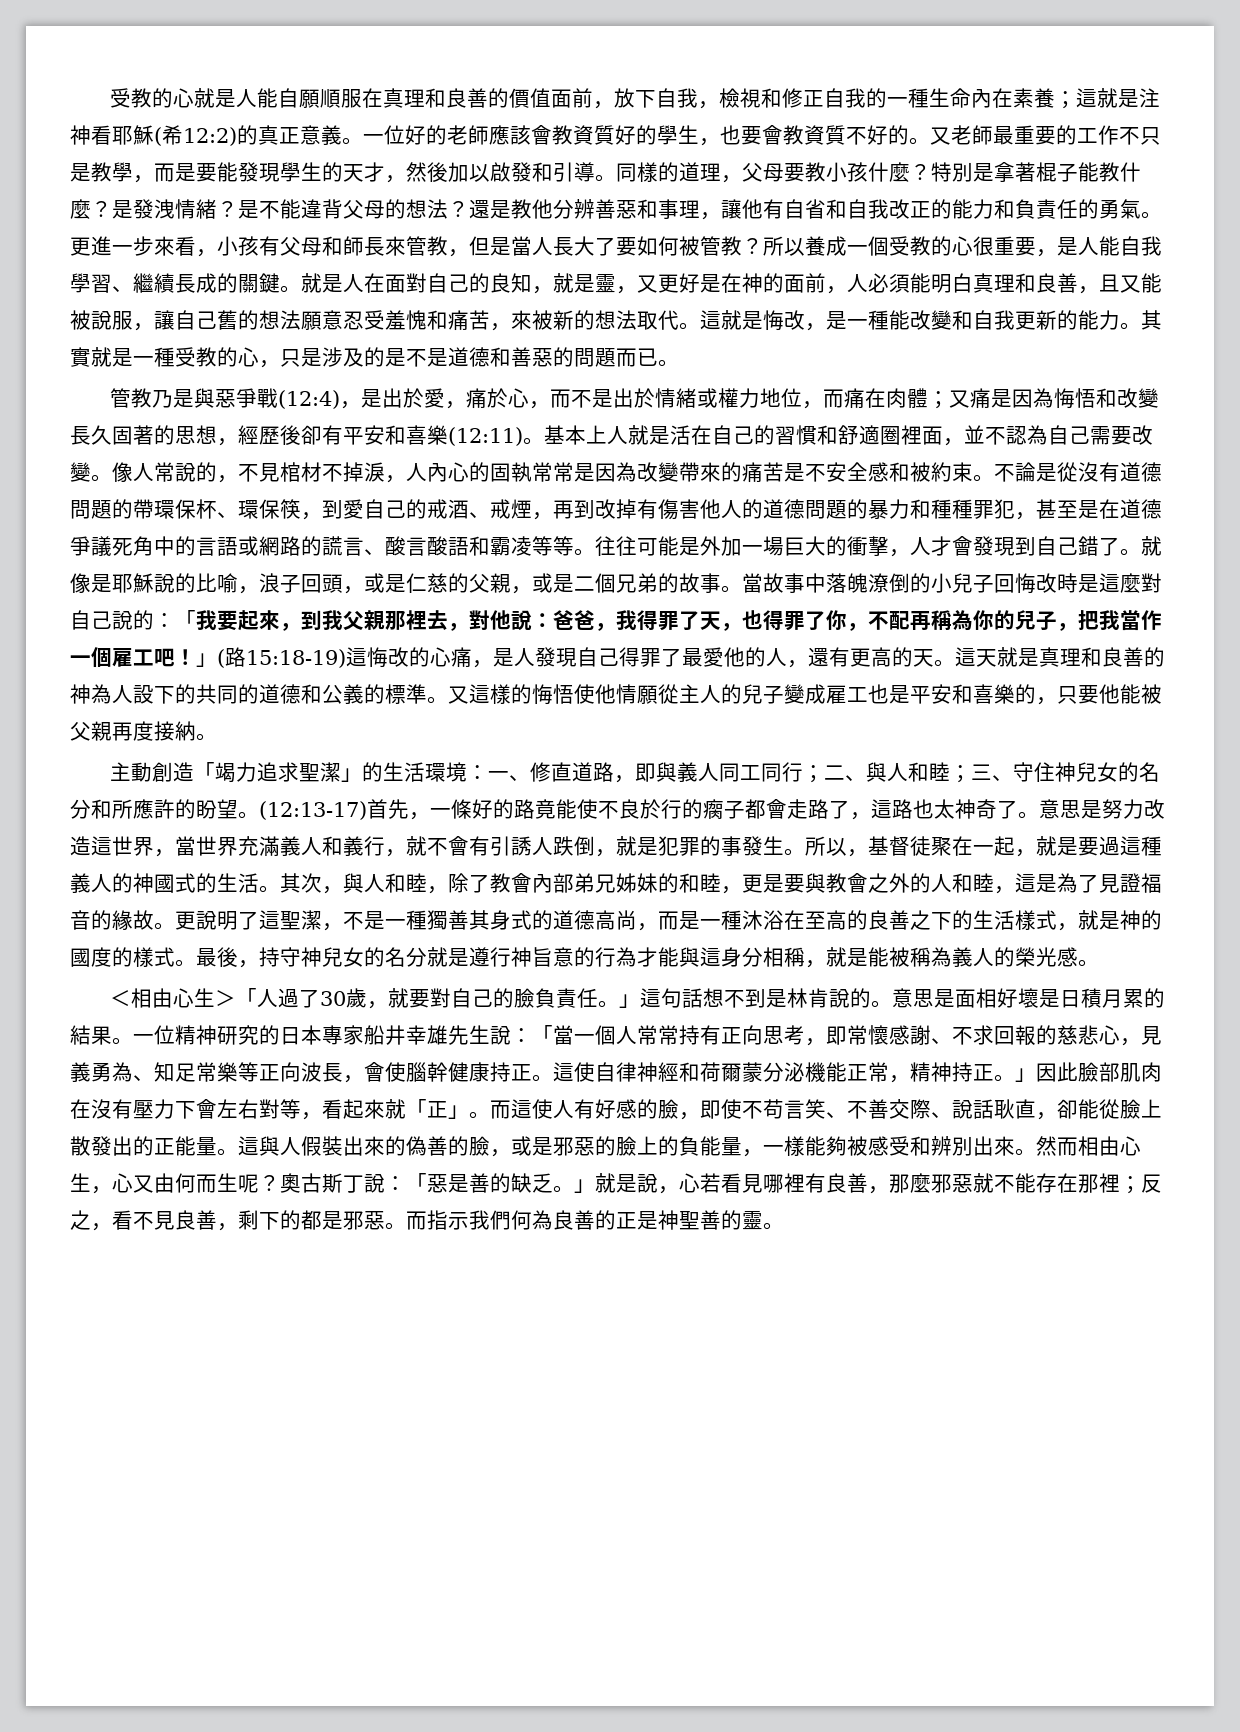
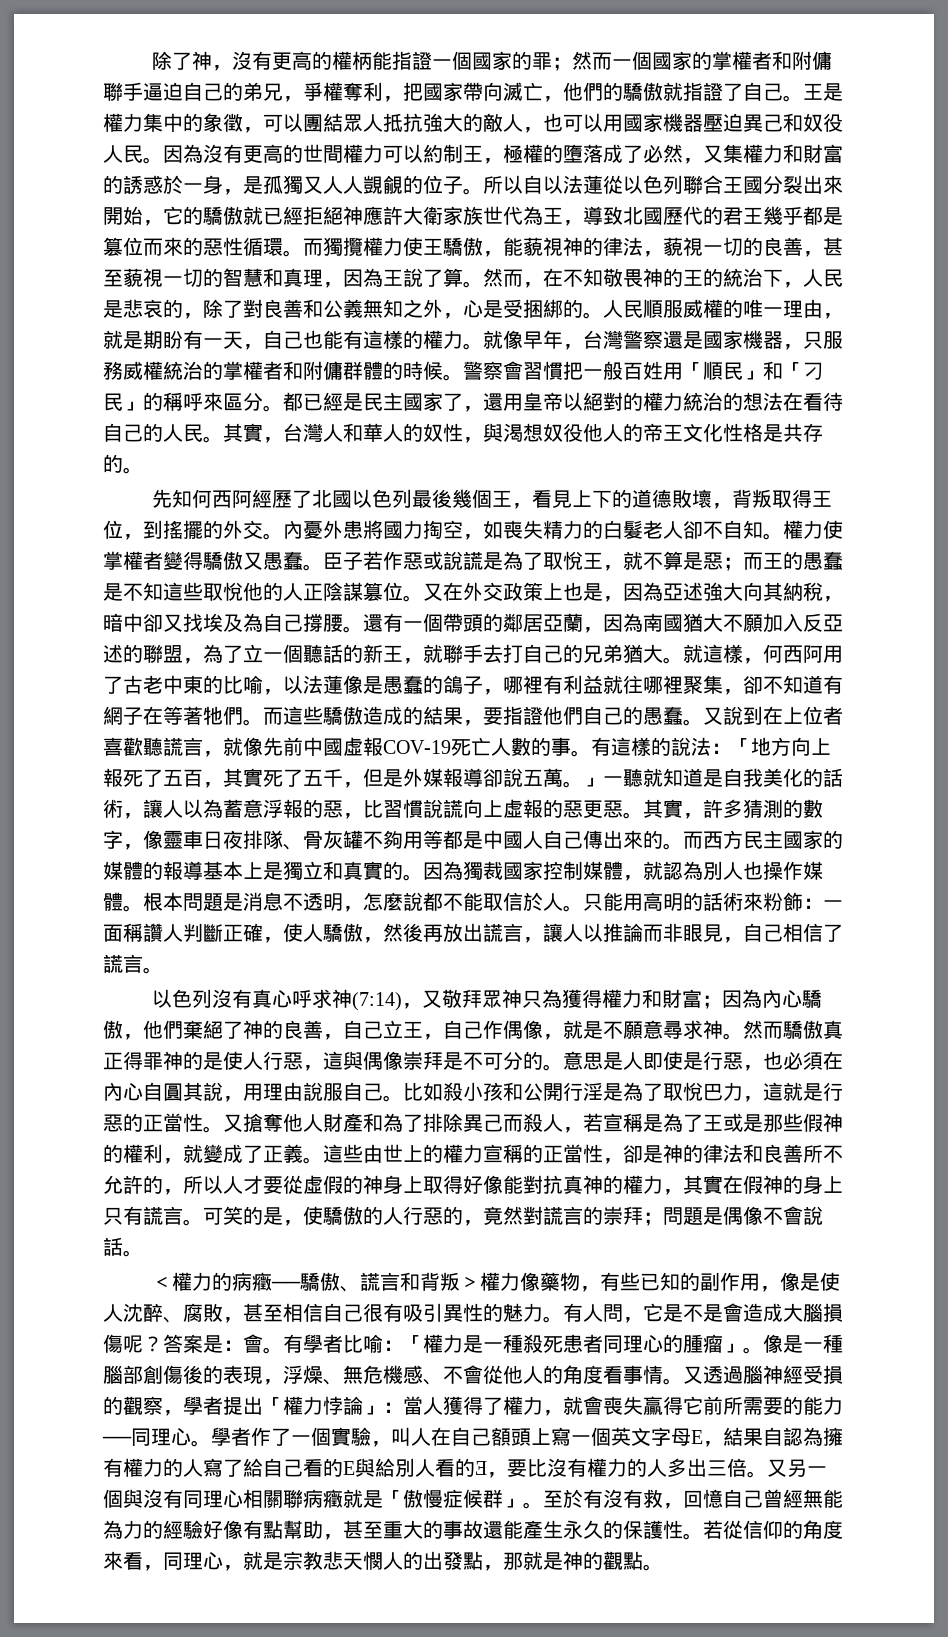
[109,88,1160,109] [70,125,1161,146] [70,162,1141,183] [70,199,1162,220] [70,236,1162,257] [70,273,1162,294] [70,310,1162,331] [70,347,679,368] [109,388,1159,409] [70,425,1153,446] [70,462,1162,483] [70,499,1162,520] [70,536,1162,557] [70,573,1162,594] [70,610,1162,631] [70,647,1165,668] [70,684,1162,705] [70,721,217,741] [109,762,1160,783] [70,799,1165,820] [70,836,1162,857] [70,873,1162,894] [70,910,1162,931] [70,947,1099,968] [109,988,1165,1009] [70,1025,1162,1046] [70,1062,1162,1083] [70,1099,1162,1120] [70,1136,1141,1157] [70,1173,1162,1194] [70,1210,763,1231] 受教的心就是人能自願順服在真理和良善的價值面前，放下自我，檢視和修正自我的一種生命內在素養；這就是注神看耶穌(希12:2)的真正意義。一位好的老師應該會教資質好的學生，也要會教資質不好的。又老師最重要的工作不只是教學，而是要能發現學生的天才，然後加以啟發和引導。同樣的道理，父母要教小孩什麼？特別是拿著棍子能教什麼？是發洩情緒？是不能違背父母的想法？還是教他分辨善惡和事理，讓他有自省和自我改正的能力和負責任的勇氣。更進一步來看，小孩有父母和師長來管教，但是當人長大了要如何被管教？所以養成一個受教的心很重要，是人能自我學習、繼續長成的關鍵。就是人在面對自己的良知，就是靈，又更好是在神的面前，人必須能明白真理和良善，且又能被說服，讓自己舊的想法願意忍受羞愧和痛苦，來被新的想法取代。這就是悔改，是一種能改變和自我更新的能力。其實就是一種受教的心，只是涉及的是不是道德和善惡的問題而已。 // 管教乃是與惡爭戰(12:4)，是出於愛，痛於心，而不是出於情緒或權力地位，而痛在肉體；又痛是因為悔悟和改變長久固著的思想，經歷後卻有平安和喜樂(12:11)。基本上人就是活在自己的習慣和舒適圈裡面，並不認為自己需要改變。像人常說的，不見棺材不掉淚，人內心的固執常常是因為改變帶來的痛苦是不安全感和被約束。不論是從沒有道德問題的帶環保杯、環保筷，到愛自己的戒酒、戒煙，再到改掉有傷害他人的道德問題的暴力和種種罪犯，甚至是在道德爭議死角中的言語或網路的謊言、酸言酸語和霸凌等等。往往可能是外加一場巨大的衝擊，人才會發現到自己錯了。就像是耶穌說的比喻，浪子回頭，或是仁慈的父親，或是二個兄弟的故事。當故事中落魄潦倒的小兒子回悔改時是這麼對自己說的：「我要起來，到我父親那裡去，對他說：爸爸，我得罪了天，也得罪了你，不配再稱為你的兒子，把我當作一個雇工吧！」(路15:18-19)這悔改的心痛，是人發現自己得罪了最愛他的人，還有更高的天。這天就是真理和良善的神為人設下的共同的道德和公義的標準。又這樣的悔悟使他情願從主人的兒子變成雇工也是平安和喜樂的，只要他能被父親再度接納。 // 主動創造「竭力追求聖潔」的生活環境：一、修直道路，即與義人同工同行；二、與人和睦；三、守住神兒女的名分和所應許的盼望。(12:13-17)首先，一條好的路竟能使不良於行的瘸子都會走路了，這路也太神奇了。意思是努力改造這世界，當世界充滿義人和義行，就不會有引誘人跌倒，就是犯罪的事發生。所以，基督徒聚在一起，就是要過這種義人的神國式的生活。其次，與人和睦，除了教會內部弟兄姊妹的和睦，更是要與教會之外的人和睦，這是為了見證福音的緣故。更說明了這聖潔，不是一種獨善其身式的道德高尚，而是一種沐浴在至高的良善之下的生活樣式，就是神的國度的樣式。最後，持守神兒女的名分就是遵行神旨意的行為才能與這身分相稱，就是能被稱為義人的榮光感。 // ＜相由心生＞「人過了30歲，就要對自己的臉負責任。」這句話想不到是林肯說的。意思是面相好壞是日積月累的結果。一位精神研究的日本專家船井幸雄先生說：「當一個人常常持有正向思考，即常懷感謝、不求回報的慈悲心，見義勇為、知足常樂等正向波長，會使腦幹健康持正。這使自律神經和荷爾蒙分泌機能正常，精神持正。」因此臉部肌肉在沒有壓力下會左右對等，看起來就「正」。而這使人有好感的臉，即使不苟言笑、不善交際、說話耿直，卻能從臉上散發出的正能量。這與人假裝出來的偽善的臉，或是邪惡的臉上的負能量，一樣能夠被感受和辨別出來。然而相由心生，心又由何而生呢？奧古斯丁說：「惡是善的缺乏。」就是說，心若看見哪裡有良善，那麼邪惡就不能存在那裡；反之，看不見良善，剩下的都是邪惡。而指示我們何為良善的正是神聖善的靈 -> [152,51,833,71] [103,82,843,102] [103,113,843,133] [103,144,843,164] [103,175,843,195] [103,206,843,226] [103,237,843,257] [103,268,843,288] [103,299,843,319] [103,330,843,350] [103,361,823,381] [103,392,843,412] [103,423,823,443] [103,454,143,474] [152,489,833,509] [103,520,843,540] [103,551,843,571] [103,582,843,602] [103,613,843,633] [103,644,843,664] [103,675,843,695] [103,706,843,726] [103,737,831,757] [103,768,843,788] [103,799,823,819] [103,830,843,850] [103,861,823,881] [103,892,843,912] [103,923,843,943] [103,954,163,974] [152,989,823,1011] [103,1020,843,1040] [103,1051,843,1071] [103,1082,843,1102] [103,1113,843,1133] [103,1144,843,1164] [103,1175,843,1195] [103,1206,823,1226] [103,1237,143,1257] [152,1272,841,1292] [103,1303,843,1323] [103,1334,843,1354] [103,1365,843,1385] [103,1396,843,1416] [102,1427,843,1447] [103,1458,827,1478] [103,1489,843,1509] [103,1520,843,1540] [103,1551,643,1571] 除了神，沒有更高的權柄能指證一個國家的罪；然而一個國家的掌權者和附傭聯手逼迫自己的弟兄，爭權奪利，把國家帶向滅亡，他們的驕傲就指證了自己。王是權力集中的象徵，可以團結眾人抵抗強大的敵人，也可以用國家機器壓迫異己和奴役人民。因為沒有更高的世間權力可以約制王，極權的墮落成了必然，又集權力和財富的誘惑於一身，是孤獨又人人覬覦的位子。所以自以法蓮從以色列聯合王國分裂出來開始，它的驕傲就已經拒絕神應許大衛家族世代為王，導致北國歷代的君王幾乎都是篡位而來的惡性循環。而獨攬權力使王驕傲，能藐視神的律法，藐視一切的良善，甚至藐視一切的智慧和真理，因為王說了算。然而，在不知敬畏神的王的統治下，人民是悲哀的，除了對良善和公義無知之外，心是受捆綁的。人民順服威權的唯一理由，就是期盼有一天，自己也能有這樣的權力。就像早年，台灣警察還是國家機器，只服務威權統治的掌權者和附傭群體的時候。警察會習慣把一般百姓用「順民」和「刁民」的稱呼來區分。都已經是民主國家了，還用皇帝以絕對的權力統治的想法在看待自己的人民。其實，台灣人和華人的奴性，與渴想奴役他人的帝王文化性格是共存的。 // 先知何西阿經歷了北國以色列最後幾個王，看見上下的道德敗壞，背叛取得王位，到搖擺的外交。內憂外患將國力掏空，如喪失精力的白髮老人卻不自知。權力使掌權者變得驕傲又愚蠢。臣子若作惡或說謊是為了取悅王，就不算是惡；而王的愚蠢是不知這些取悅他的人正陰謀篡位。又在外交政策上也是，因為亞述強大向其納稅，暗中卻又找埃及為自己撐腰。還有一個帶頭的鄰居亞蘭，因為南國猶大不願加入反亞述的聯盟，為了立一個聽話的新王，就聯手去打自己的兄弟猶大。就這樣，何西阿用了古老中東的比喻，以法蓮像是愚蠢的鴿子，哪裡有利益就往哪裡聚集，卻不知道有網子在等著牠們。而這些驕傲造成的結果，要指證他們自己的愚蠢。又說到在上位者喜歡聽謊言，就像先前中國虛報COV-19死亡人數的事。有這樣的說法：「地方向上報死了五百，其實死了五千，但是外媒報導卻說五萬。」一聽就知道是自我美化的話術，讓人以為蓄意浮報的惡，比習慣說謊向上虛報的惡更惡。其實，許多猜測的數字，像靈車日夜排隊、骨灰罐不夠用等都是中國人自己傳出來的。而西方民主國家的媒體的報導基本上是獨立和真實的。因為獨裁國家控制媒體，就認為別人也操作媒體。根本問題是消息不透明，怎麼說都不能取信於人。只能用高明的話術來粉飾：一面稱讚人判斷正確，使人驕傲，然後再放出謊言，讓人以推論而非眼見，自己相信了謊言。 // 以色列沒有真心呼求神(7:14)，又敬拜眾神只為獲得權力和財富；因為內心驕傲，他們棄絕了神的良善，自己立王，自己作偶像，就是不願意尋求神。然而驕傲真正得罪神的是使人行惡，這與偶像崇拜是不可分的。意思是人即使是行惡，也必須在內心自圓其說，用理由說服自己。比如殺小孩和公開行淫是為了取悅巴力，這就是行惡的正當性。又搶奪他人財產和為了排除異己而殺人，若宣稱是為了王或是那些假神的權利，就變成了正義。這些由世上的權力宣稱的正當性，卻是神的律法和良善所不允許的，所以人才要從虛假的神身上取得好像能對抗真神的權力，其實在假神的身上只有謊言。可笑的是，使驕傲的人行惡的，竟然對謊言的崇拜；問題是偶像不會說話。 // ＜權力的病癥──驕傲、謊言和背叛＞權力像藥物，有些已知的副作用，像是使人沈醉、腐敗，甚至相信自己很有吸引異性的魅力。有人問，它是不是會造成大腦損傷呢？答案是：會。有學者比喻：「權力是一種殺死患者同理心的腫瘤」。像是一種腦部創傷後的表現，浮燥、無危機感、不會從他人的角度看事情。又透過腦神經受損的觀察，學者提出「權力悖論」：當人獲得了權力，就會喪失贏得它前所需要的能力──同理心。學者作了一個實驗，叫人在自己額頭上寫一個英文字母E，結果自認為擁有權力的人寫了給自己看的E與給別人看的Ǝ，要比沒有權力的人多出三倍。又另一個與沒有同理心相關聯病癥就是「傲慢症候群」。至於有沒有救，回憶自己曾經無能為力的經驗好像有點幫助，甚至重大的事故還能產生永久的保護性。若從信仰的角度來看，同理心，就是宗教悲天憫人的出發點，那就是神的觀點

